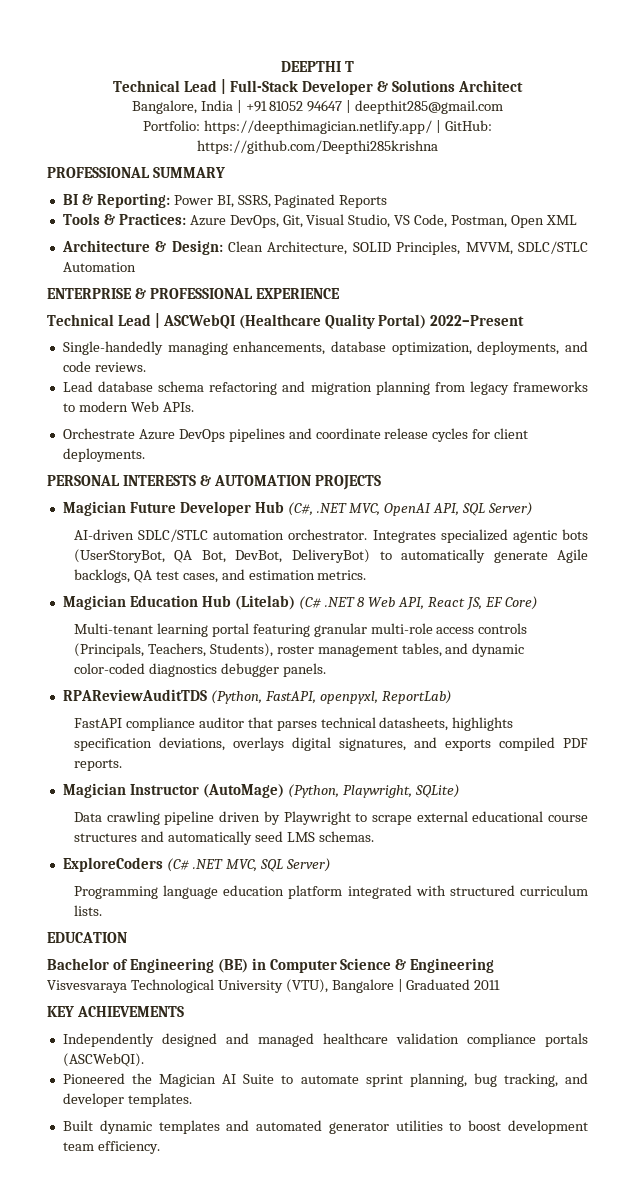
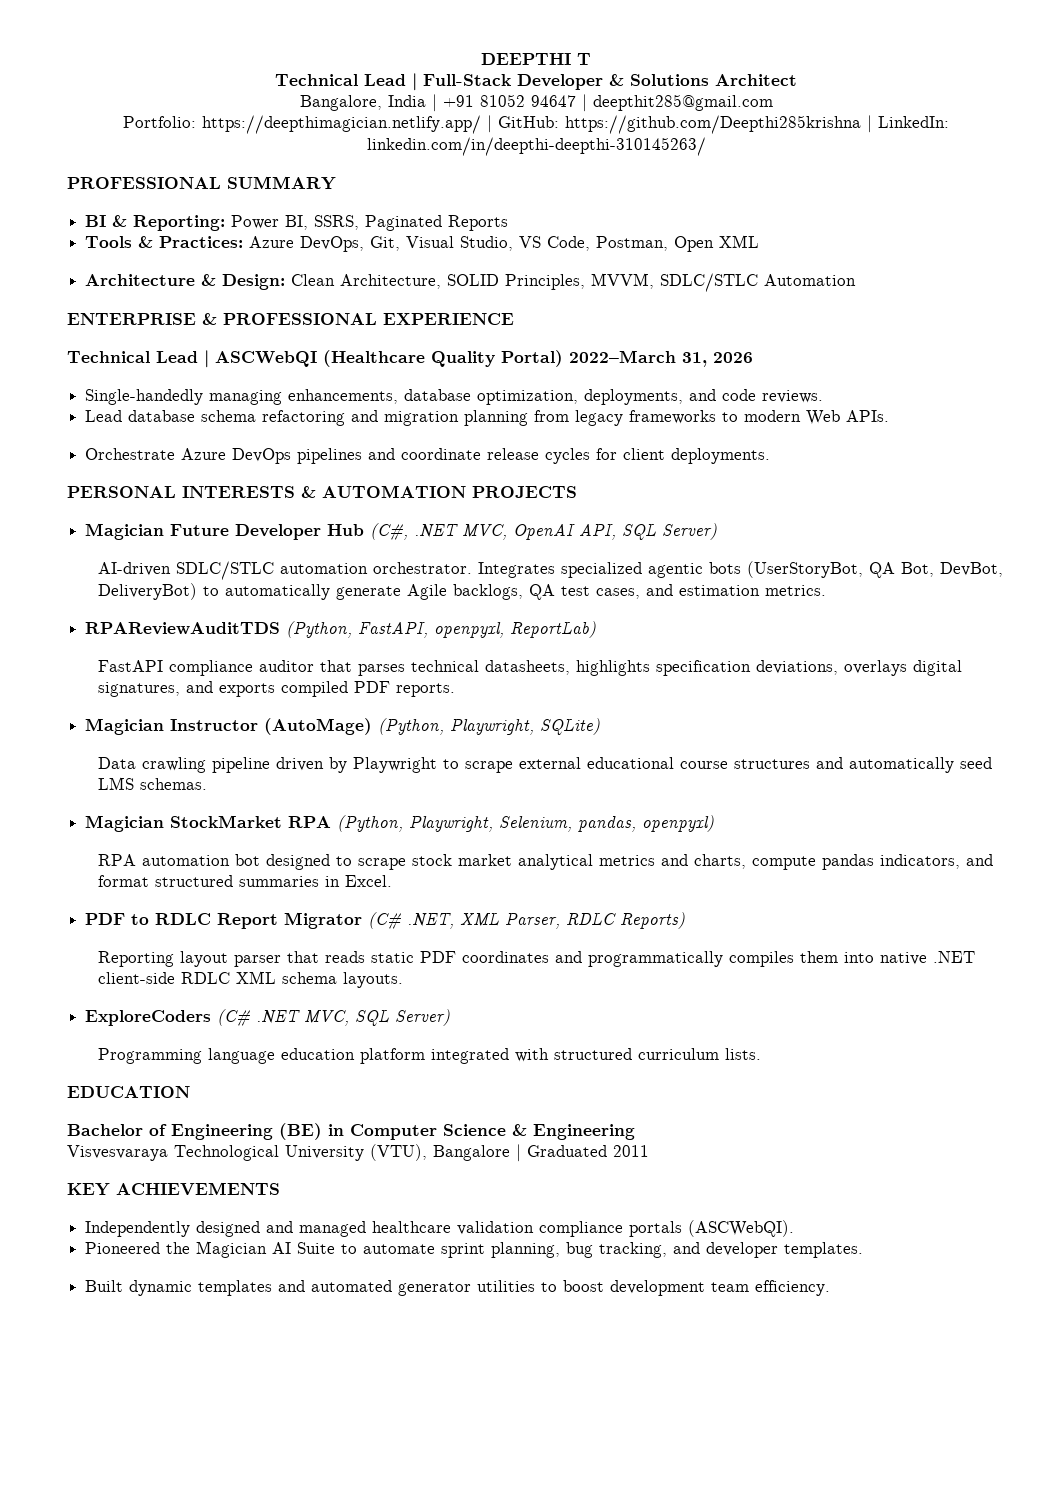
(438, 147) none -> [867,115,949,133] [366,137,706,156] | LinkedIn: linkedin.com/in/deepthi-deepthi-310145263/
[430,315,525,326] 2022–Present -> [569,350,753,367] 2022–March 31, 2026
[62,595,538,610] [73,623,528,637] [73,643,525,657] [73,663,326,677] // Magician Education Hub (Litelab) (C# .NET 8 Web API, React JS, EF Core) // Multi-tenant learning portal featuring granular multi-role access controls (Principals, Teachers, Students), roster management tables, and dynamic color-coded diagnostics debugger panels. -> (826, 590) none
(374, 836) none -> [85,815,715,832] [97,854,993,870] [97,875,392,887] [85,912,686,930] [97,951,975,967] [97,971,403,988] // Magician StockMarket RPA (Python, Playwright, Selenium, pandas, openpyxl) // RPA automation bot designed to scrape stock market analytical metrics and charts, compute pandas indicators, and format structured summaries in Excel. // PDF to RDLC Report Migrator (C# .NET, XML Parser, RDLC Reports) // Reporting layout parser that reads static PDF coordinates and programmatically compiles them into native .NET client-side RDLC XML schema layouts.

